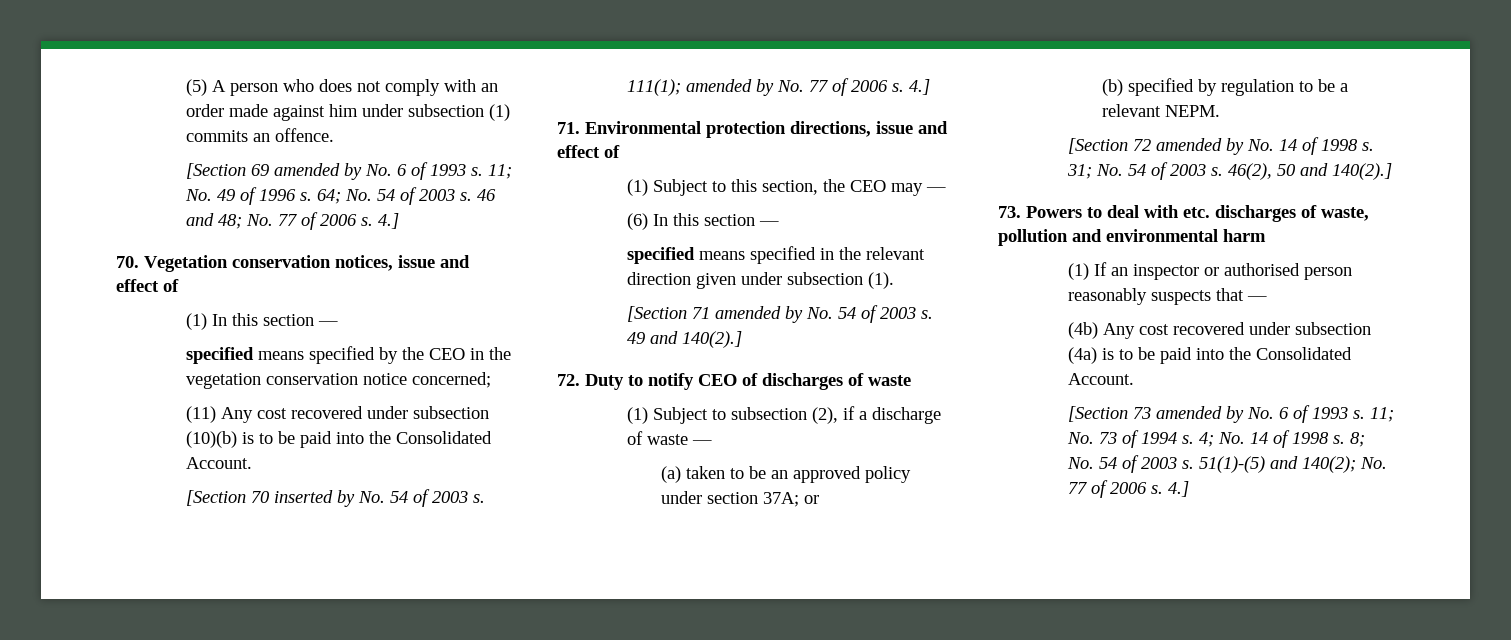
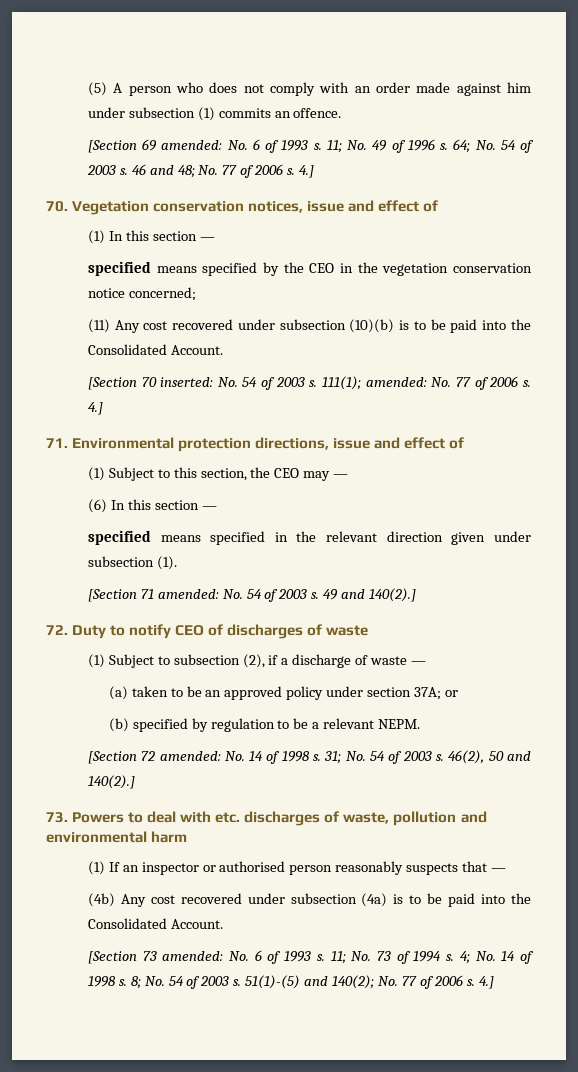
[273,163,362,180] amended by -> [161,140,223,150] amended:
[273,490,355,507] inserted by -> [160,377,214,387] inserted:
[685,79,774,96] amended by -> [365,377,427,387] amended:
[714,306,803,323] amended by -> [157,589,219,599] amended:
[1155,138,1244,155] amended by -> [159,751,221,761] amended:
[1155,406,1244,423] amended by -> [162,951,224,961] amended:

